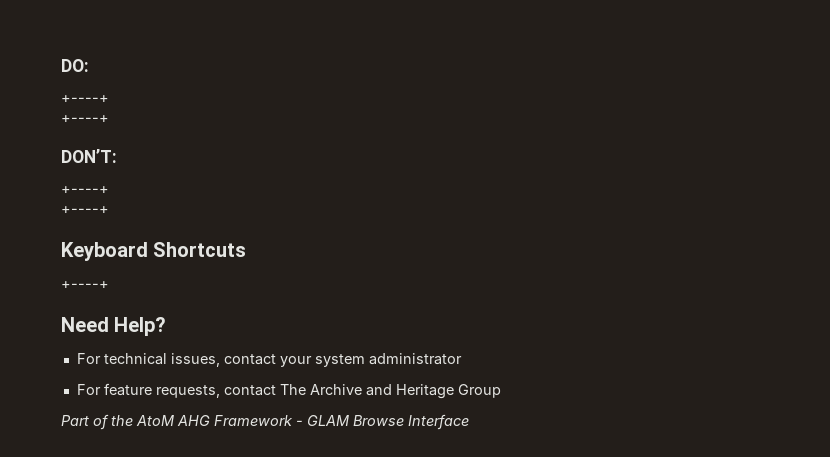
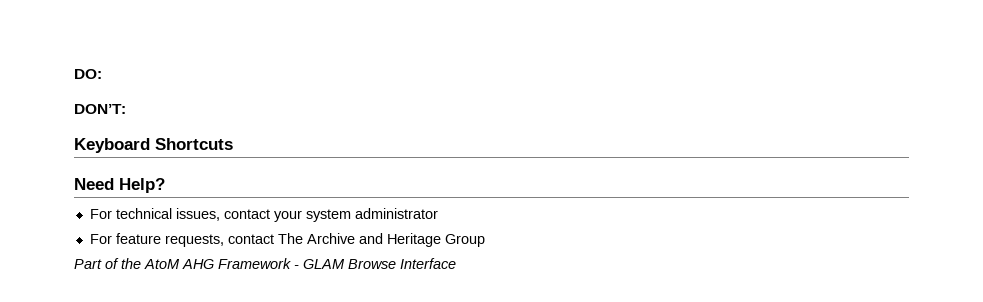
[61,95,109,103] [61,115,109,123] // +----+ // +----+ -> (102, 74) none
[61,186,109,194] [61,206,109,214] // +----+ // +----+ -> (126, 109) none
[61,281,109,289] // +----+ -> (233, 144) none

